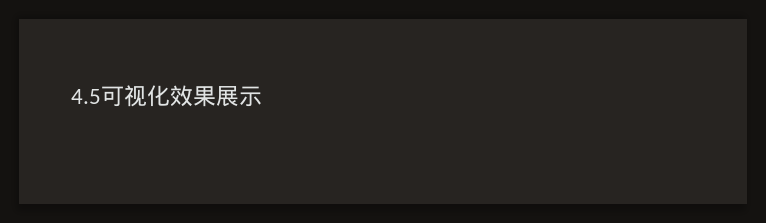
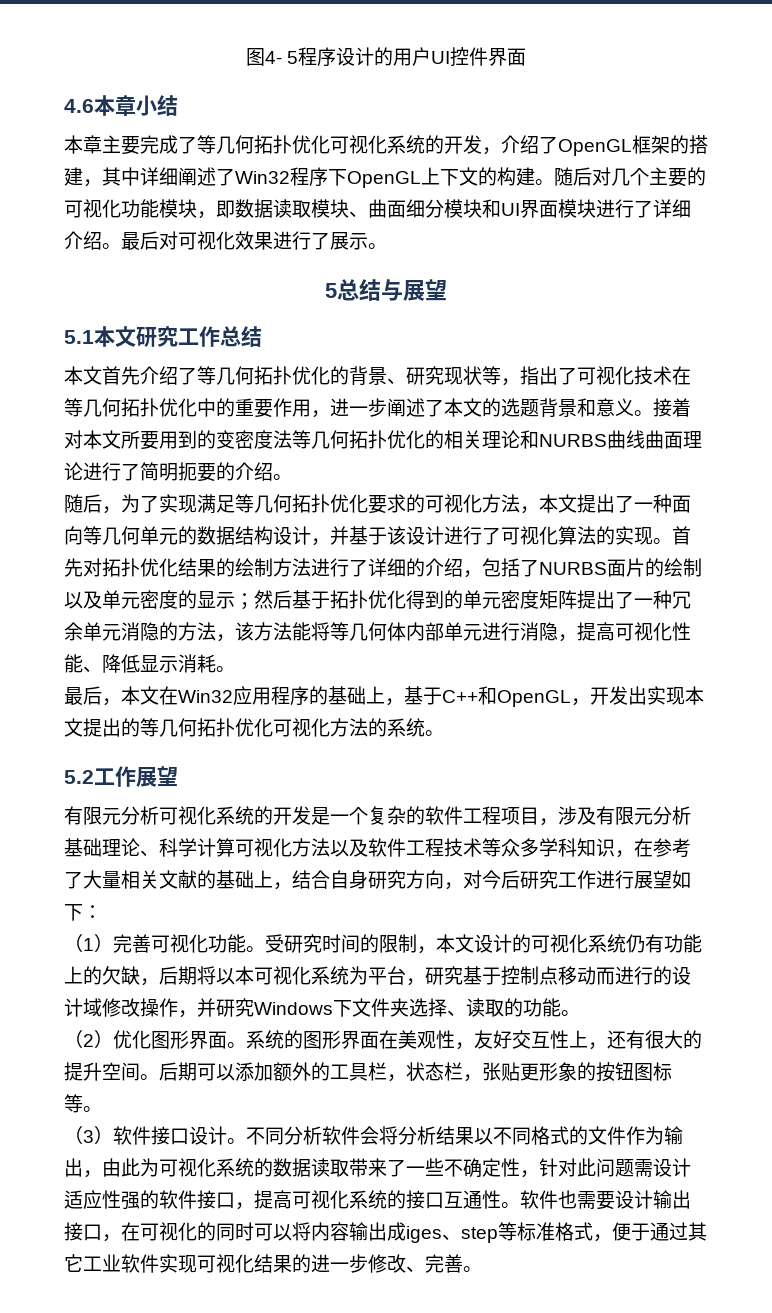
[71,85,262,107] 4.5可视化效果展示 -> [245,47,527,67] [64,95,178,116] [64,135,708,156] [64,167,706,188] [64,199,691,219] [64,231,387,250] [325,279,447,301] [64,326,262,348] [64,366,691,386] [64,398,691,418] [64,430,702,450] [64,462,292,482] [64,494,691,514] [64,526,691,546] [64,558,702,578] [64,590,691,610] [64,622,691,642] [64,654,235,673] [64,686,704,707] [64,718,444,737] [64,766,178,787] [64,806,691,826] [64,838,691,858] [64,870,691,890] [64,904,102,921] [64,934,702,954] [64,966,691,986] [64,998,580,1018] [64,1030,702,1050] [64,1062,672,1082] [64,1094,102,1113] [64,1126,683,1145] [64,1158,691,1178] [64,1190,691,1210] [64,1222,707,1243] [64,1254,482,1273] 图4- 5程序设计的用户UI控件界面 // 4.6本章小结 // 本章主要完成了等几何拓扑优化可视化系统的开发，介绍了OpenGL框架的搭建，其中详细阐述了Win32程序下OpenGL上下文的构建。随后对几个主要的可视化功能模块，即数据读取模块、曲面细分模块和UI界面模块进行了详细介绍。最后对可视化效果进行了展示。 // 5总结与展望 // 5.1本文研究工作总结 // 本文首先介绍了等几何拓扑优化的背景、研究现状等，指出了可视化技术在等几何拓扑优化中的重要作用，进一步阐述了本文的选题背景和意义。接着对本文所要用到的变密度法等几何拓扑优化的相关理论和NURBS曲线曲面理论进行了简明扼要的介绍。 // 随后，为了实现满足等几何拓扑优化要求的可视化方法，本文提出了一种面向等几何单元的数据结构设计，并基于该设计进行了可视化算法的实现。首先对拓扑优化结果的绘制方法进行了详细的介绍，包括了NURBS面片的绘制以及单元密度的显示；然后基于拓扑优化得到的单元密度矩阵提出了一种冗余单元消隐的方法，该方法能将等几何体内部单元进行消隐，提高可视化性能、降低显示消耗。 // 最后，本文在Win32应用程序的基础上，基于C++和OpenGL，开发出实现本文提出的等几何拓扑优化可视化方法的系统。 // 5.2工作展望 // 有限元分析可视化系统的开发是一个复杂的软件工程项目，涉及有限元分析基础理论、科学计算可视化方法以及软件工程技术等众多学科知识，在参考了大量相关文献的基础上，结合自身研究方向，对今后研究工作进行展望如下： // （1）完善可视化功能。受研究时间的限制，本文设计的可视化系统仍有功能上的欠缺，后期将以本可视化系统为平台，研究基于控制点移动而进行的设计域修改操作，并研究Windows下文件夹选择、读取的功能。 // （2）优化图形界面。系统的图形界面在美观性，友好交互性上，还有很大的提升空间。后期可以添加额外的工具栏，状态栏，张贴更形象的按钮图标等。 // （3）软件接口设计。不同分析软件会将分析结果以不同格式的文件作为输出，由此为可视化系统的数据读取带来了一些不确定性，针对此问题需设计适应性强的软件接口，提高可视化系统的接口互通性。软件也需要设计输出接口，在可视化的同时可以将内容输出成iges、step等标准格式，便于通过其它工业软件实现可视化结果的进一步修改、完善。

